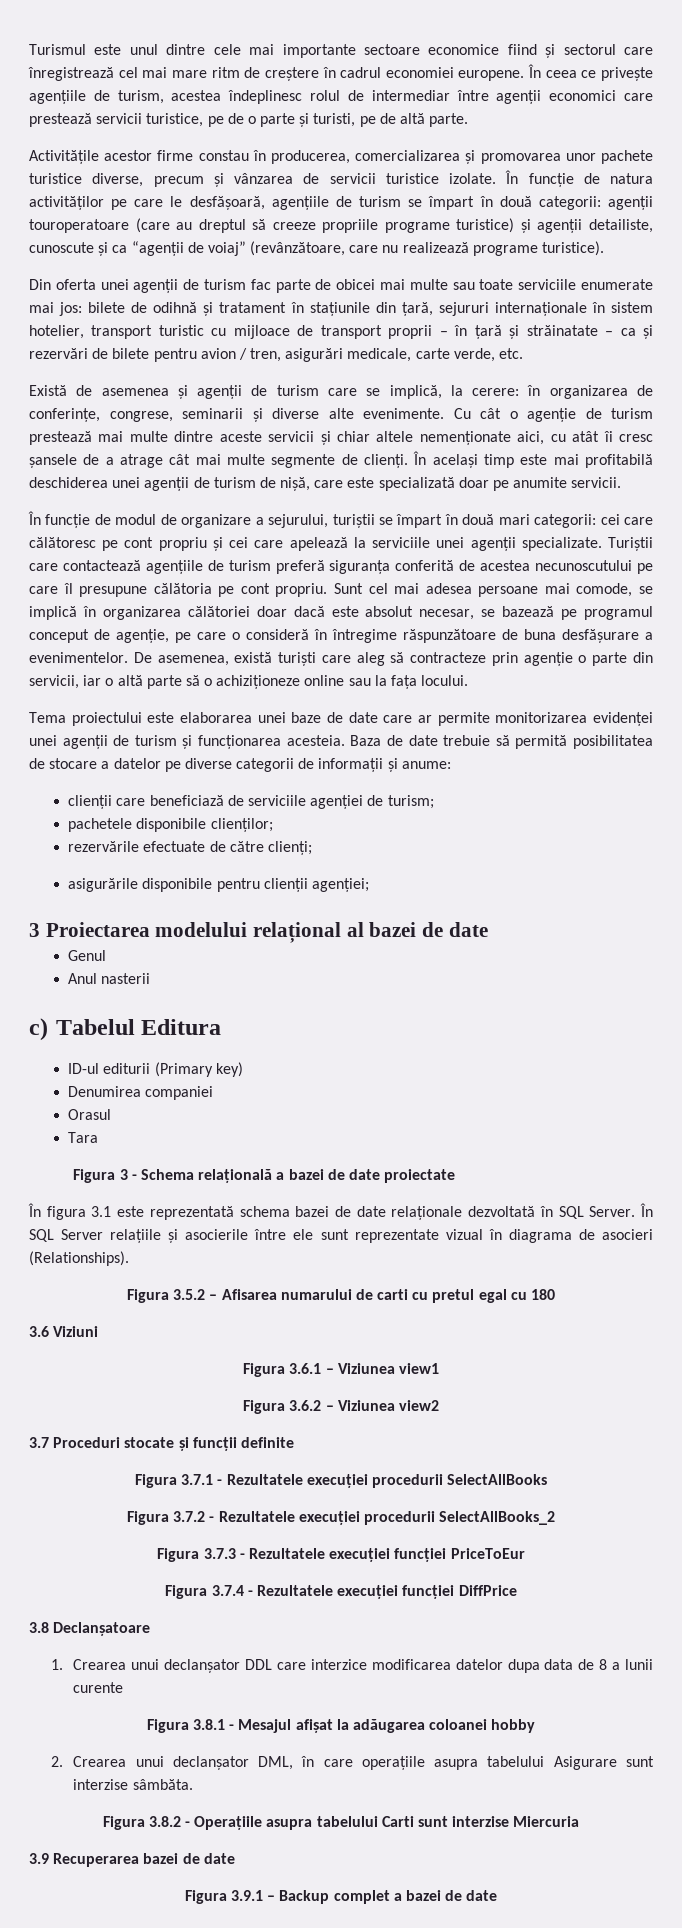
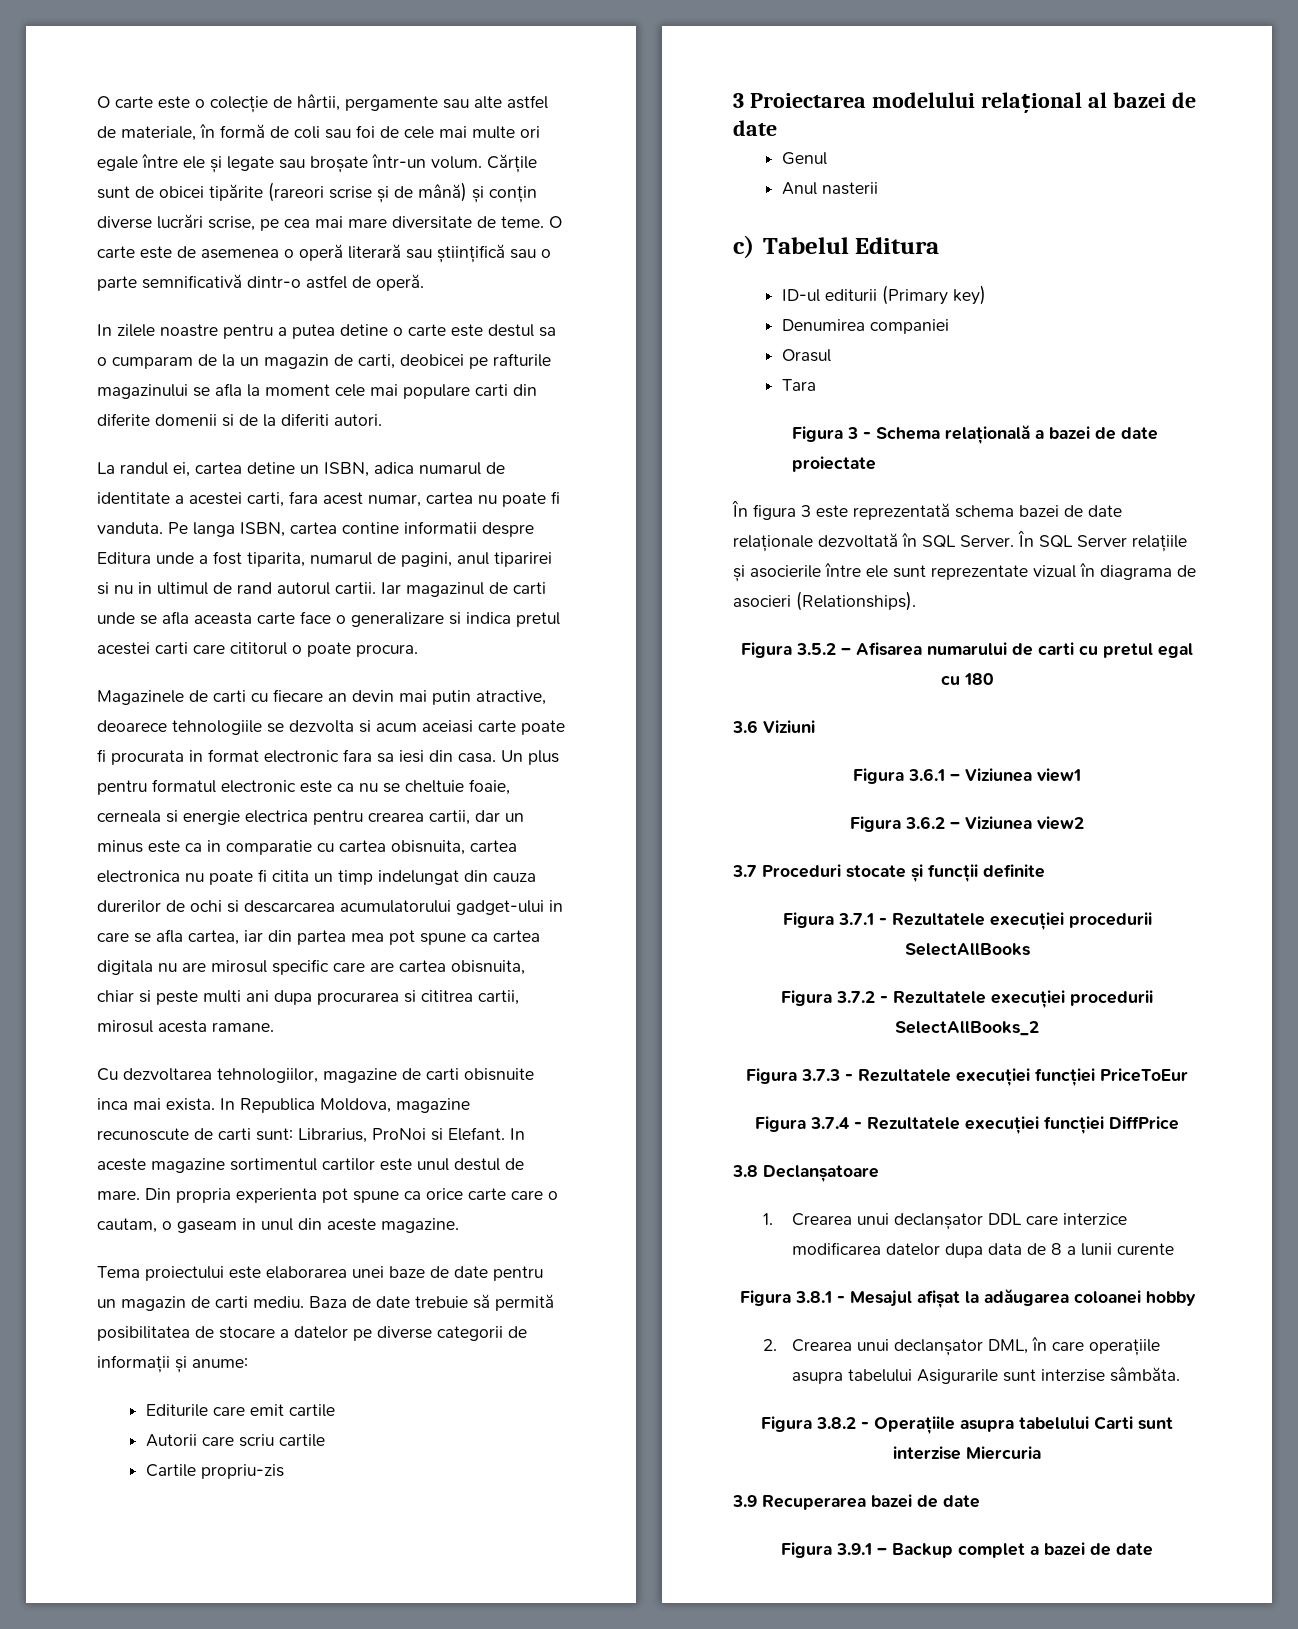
[29,44,653,58] [28,64,653,81] [29,90,653,104] [29,113,469,127] [29,150,653,164] [29,170,653,187] [29,196,653,210] [29,218,654,233] [29,241,605,256] [29,279,653,293] [29,302,653,316] [29,325,654,339] [29,348,524,362] [29,385,653,399] [29,408,653,422] [29,431,654,445] [29,451,653,468] [29,477,622,491] [28,511,653,528] [29,537,653,551] [29,560,653,574] [29,583,653,597] [29,606,653,620] [29,629,653,643] [29,652,653,666] [29,675,469,689] Turismul este unul dintre cele mai importante sectoare economice fiind și sectorul care înregistrează cel mai mare ritm de creștere în cadrul economiei europene. În ceea ce privește agențiile de turism, acestea îndeplinesc rolul de intermediar între agenții economici care prestează servicii turistice, pe de o parte și turisti, pe de altă parte. // Activitățile acestor firme constau în producerea, comercializarea și promovarea unor pachete turistice diverse, precum și vânzarea de servicii turistice izolate. În funcție de natura activităților pe care le desfășoară, agențiile de turism se împart în două categorii: agenții touroperatoare (care au dreptul să creeze propriile programe turistice) și agenții detailiste, cunoscute și ca “agenții de voiaj” (revânzătoare, care nu realizează programe turistice). // Din oferta unei agenții de turism fac parte de obicei mai multe sau toate serviciile enumerate mai jos: bilete de odihnă și tratament în stațiunile din țară, sejururi internaționale în sistem hotelier, transport turistic cu mijloace de transport proprii – în țară și străinatate – ca și rezervări de bilete pentru avion / tren, asigurări medicale, carte verde, etc. // Există de asemenea și agenții de turism care se implică, la cerere: în organizarea de conferințe, congrese, seminarii și diverse alte evenimente. Cu cât o agenție de turism prestează mai multe dintre aceste servicii și chiar altele nemenționate aici, cu atât îi cresc șansele de a atrage cât mai multe segmente de clienți. În același timp este mai profitabilă deschiderea unei agenții de turism de nișă, care este specializată doar pe anumite servicii. // În funcție de modul de organizare a sejurului, turiștii se împart în două mari categorii: cei care călătoresc pe cont propriu și cei care apelează la serviciile unei agenții specializate. Turiștii care contactează agențiile de turism preferă siguranța conferită de acestea necunoscutului pe care îl presupune călătoria pe cont propriu. Sunt cel mai adesea persoane mai comode, se implică în organizarea călătoriei doar dacă este absolut necesar, se bazează pe programul conceput de agenție, pe care o consideră în întregime răspunzătoare de buna desfășurare a evenimentelor. De asemenea, există turiști care aleg să contracteze prin agenție o parte din servicii, iar o altă parte să o achiziționeze online sau la fața locului. -> [97,94,548,113] [97,124,540,141] [97,154,537,173] [97,182,537,203] [97,214,562,231] [97,244,551,263] [97,274,424,291] [97,324,556,339] [97,353,551,369] [97,383,537,399] [97,413,382,427] [97,462,505,477] [97,491,560,507] [97,521,534,537] [97,551,552,567] [97,582,546,597] [97,611,560,627] [97,642,418,657] [97,689,546,705] [97,720,565,735] [97,749,559,765] [97,779,510,795] [97,810,524,825] [97,840,517,855] [97,869,536,885] [97,900,563,915] [97,929,540,945] [97,959,525,975] [97,990,519,1005] [97,1020,274,1033] [97,1068,534,1083] [97,1098,470,1113] [97,1127,525,1143] [97,1158,524,1173] [97,1188,558,1203] [97,1218,459,1233] O carte este o colecție de hârtii, pergamente sau alte astfel de materiale, în formă de coli sau foi de cele mai multe ori egale între ele și legate sau broșate într-un volum. Cărțile sunt de obicei tipărite (rareori scrise și de mână) și conțin diverse lucrări scrise, pe cea mai mare diversitate de teme. O carte este de asemenea o operă literară sau științifică sau o parte semnificativă dintr-o astfel de operă. // In zilele noastre pentru a putea detine o carte este destul sa o cumparam de la un magazin de carti, deobicei pe rafturile magazinului se afla la moment cele mai populare carti din diferite domenii si de la diferiti autori. // La randul ei, cartea detine un ISBN, adica numarul de identitate a acestei carti, fara acest numar, cartea nu poate fi vanduta. Pe langa ISBN, cartea contine informatii despre Editura unde a fost tiparita, numarul de pagini, anul tiparirei si nu in ultimul de rand autorul cartii. Iar magazinul de carti unde se afla aceasta carte face o generalizare si indica pretul acestei carti care cititorul o poate procura. // Magazinele de carti cu fiecare an devin mai putin atractive, deoarece tehnologiile se dezvolta si acum aceiasi carte poate fi procurata in format electronic fara sa iesi din casa. Un plus pentru formatul electronic este ca nu se cheltuie foaie, cerneala si energie electrica pentru crearea cartii, dar un minus este ca in comparatie cu cartea obisnuita, cartea electronica nu poate fi citita un timp indelungat din cauza durerilor de ochi si descarcarea acumulatorului gadget-ului in care se afla cartea, iar din partea mea pot spune ca cartea digitala nu are mirosul specific care are cartea obisnuita, chiar si peste multi ani dupa procurarea si cititrea cartii, mirosul acesta ramane. // Cu dezvoltarea tehnologiilor, magazine de carti obisnuite inca mai exista. In Republica Moldova, magazine recunoscute de carti sunt: Librarius, ProNoi si Elefant. In aceste magazine sortimentul cartilor este unul destul de mare. Din propria experienta pot spune ca orice carte care o cautam, o gaseam in unul din aceste magazine.
[383,712,654,726] [29,735,345,749] care ar permite monitorizarea evidenței unei agenții de turism și funcționarea acesteia. -> [493,1266,543,1281] [97,1296,304,1311] pentru un magazin de carti mediu.
[68,795,434,809] [68,818,273,832] [68,841,313,855] [68,878,370,892] clienții care beneficiază de serviciile agenției de turism; // pachetele disponibile clienților; // rezervările efectuate de către clienți; // asigurările disponibile pentru clienții agenției; -> [145,1404,335,1417] [145,1434,325,1447] [145,1464,284,1479] Editurile care emit cartile // Autorii care scriu cartile // Cartile propriu-zis
[91,1206,112,1217] 3.1 -> [801,505,811,517] 3
[553,1756,617,1770] Asigurare -> [917,1369,999,1384] Asigurarile

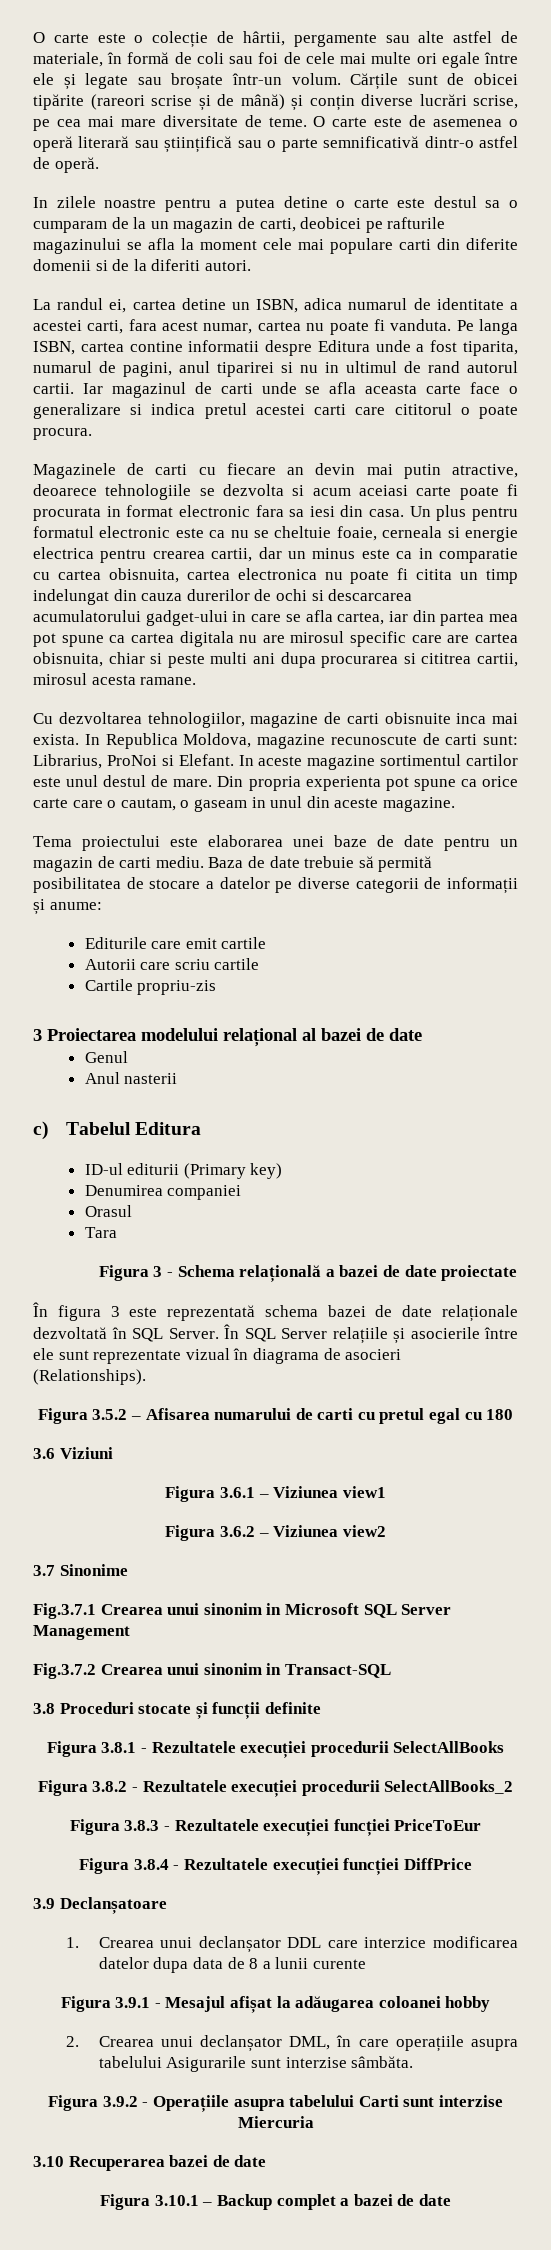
(757, 871) none -> [59,1564,128,1576] [33,1603,452,1619] [33,1625,130,1640] [33,1663,391,1679] [33,1703,55,1714] Sinonime // Fig.3.7.1 Crearea unui sinonim in Microsoft SQL Server Management // Fig.3.7.2 Crearea unui sinonim in Transact-SQL // 3.8
[837,913,874,925] 3.7.1 -> [101,1742,137,1753] 3.8.1
[836,991,875,1003] 3.7.2 -> [92,1781,128,1792] 3.8.2
[801,1069,840,1081] 3.7.3 -> [124,1820,160,1831] 3.8.3
[810,1117,849,1129] 3.7.4 -> [133,1859,169,1870] 3.8.4
[732,1165,758,1177] 3.8 -> [33,1898,55,1909] 3.9
[794,1291,832,1303] 3.8.1 -> [115,1997,151,2008] 3.9.1
[816,1417,856,1429] 3.8.2 -> [102,2096,138,2107] 3.9.2
[732,1495,757,1507] 3.9 -> [33,2156,64,2167] 3.10
[836,1543,872,1555] 3.9.1 -> [154,2195,199,2206] 3.10.1

